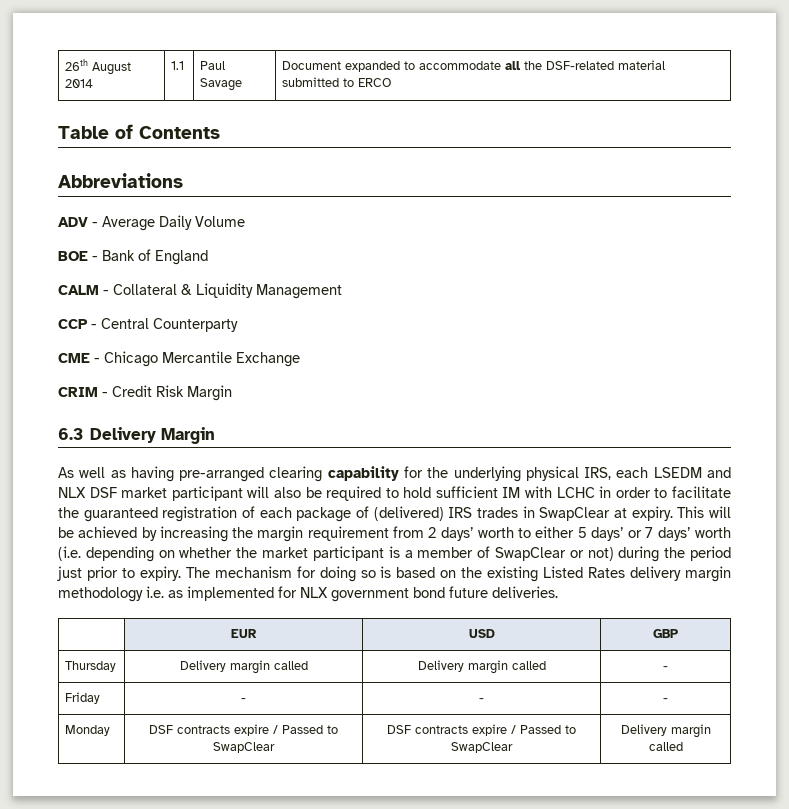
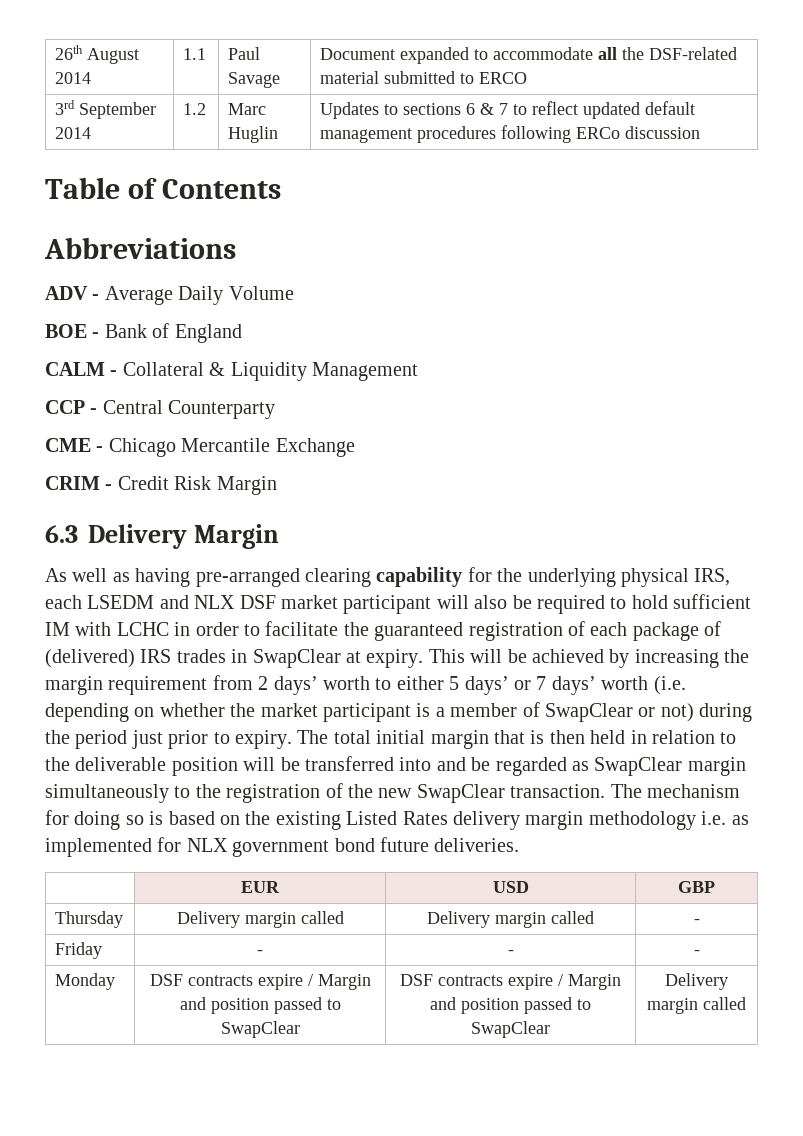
(392, 82) none -> [55,100,157,119] [55,127,92,139] [183,103,207,115] [228,103,267,115] [228,126,279,143] [320,101,696,119] [320,125,701,143] // 3rd September 2014 | 1.2 | Marc Huglin | Updates to sections 6 & 7 to reflect updated default management procedures following ERCo discussion
(210, 572) none -> [333,730,737,749] [45,756,746,776] [45,783,642,803] total initial margin that is then held in relation to the deliverable position will be transferred into and be regarded as SwapClear margin simultaneously to the registration of the new SwapClear transaction. The
[282,725,323,734] Passed -> [317,974,371,990] [179,997,322,1014] Margin and position passed
[520,725,561,734] Passed -> [568,974,621,990] [430,997,572,1014] Margin and position passed

